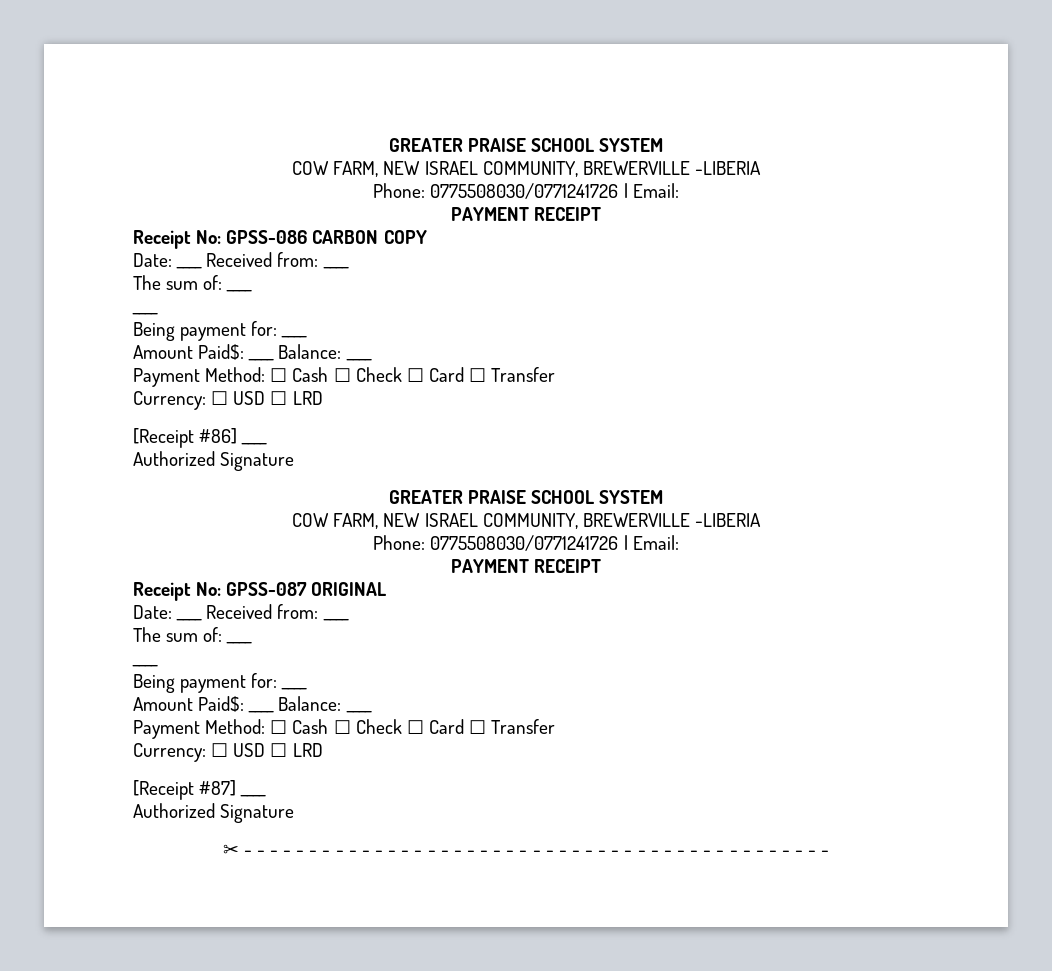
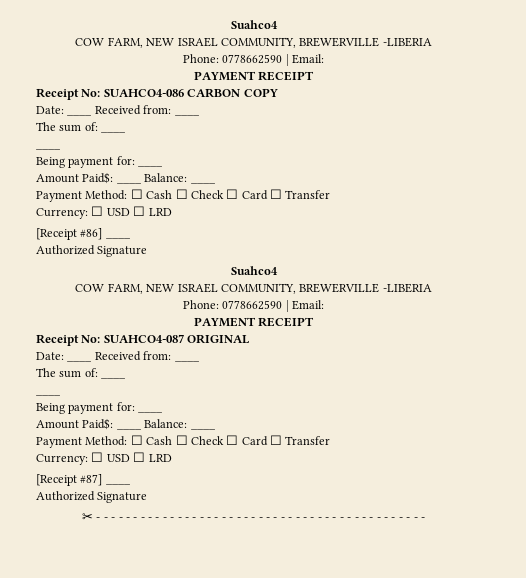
[388,138,664,152] [292,161,761,177] [373,183,679,199] [450,207,602,221] [133,230,308,249] GREATER PRAISE SCHOOL SYSTEM // COW FARM, NEW ISRAEL COMMUNITY, BREWERVILLE -LIBERIA // Phone: 0775508030/0771241726 | Email: // PAYMENT RECEIPT // Receipt No: GPSS-086 -> [230,20,278,29] [75,37,432,48] [182,54,325,66] [193,71,315,81] [36,88,184,100] Suahco4 // COW FARM, NEW ISRAEL COMMUNITY, BREWERVILLE -LIBERIA // Phone: 0778662590 | Email: // PAYMENT RECEIPT // Receipt No: SUAHCO4-086
[388,490,664,504] [292,513,761,529] [373,535,679,551] [450,559,602,573] [133,582,308,601] GREATER PRAISE SCHOOL SYSTEM // COW FARM, NEW ISRAEL COMMUNITY, BREWERVILLE -LIBERIA // Phone: 0775508030/0771241726 | Email: // PAYMENT RECEIPT // Receipt No: GPSS-087 -> [230,266,278,275] [75,283,432,294] [182,300,325,312] [193,317,315,327] [36,334,184,346] Suahco4 // COW FARM, NEW ISRAEL COMMUNITY, BREWERVILLE -LIBERIA // Phone: 0778662590 | Email: // PAYMENT RECEIPT // Receipt No: SUAHCO4-087

